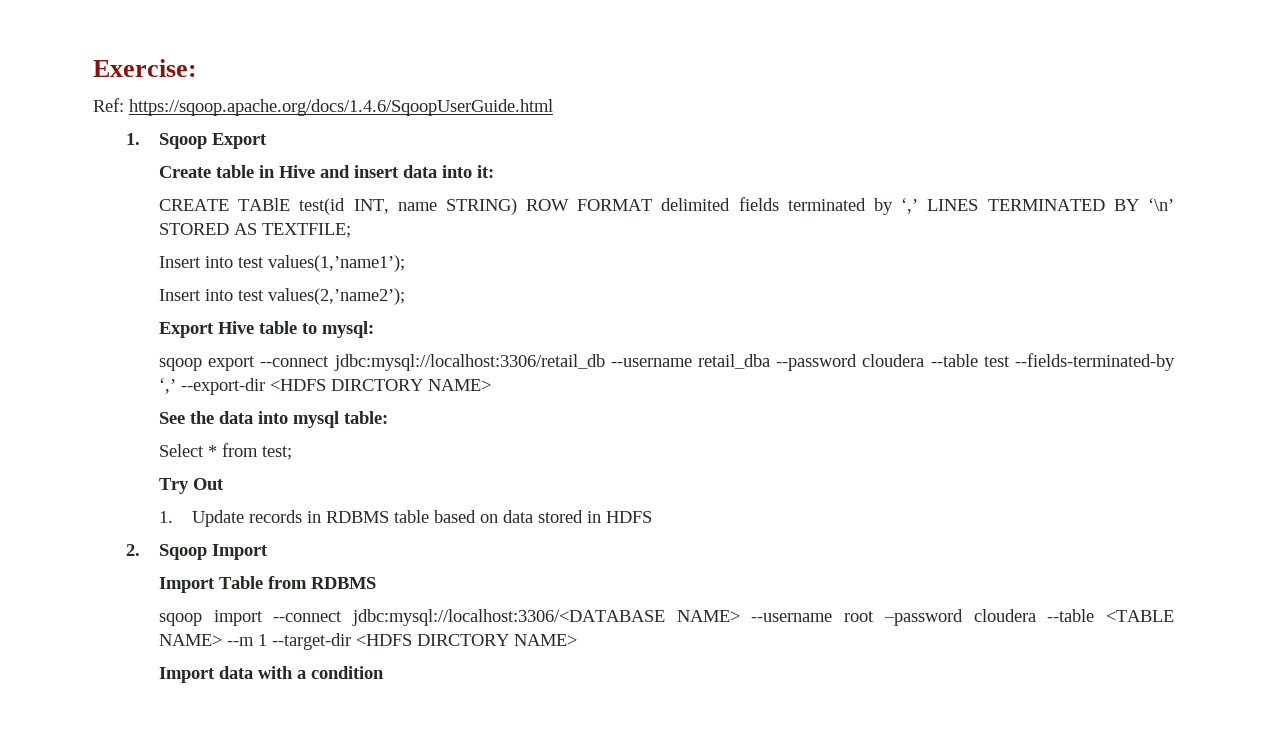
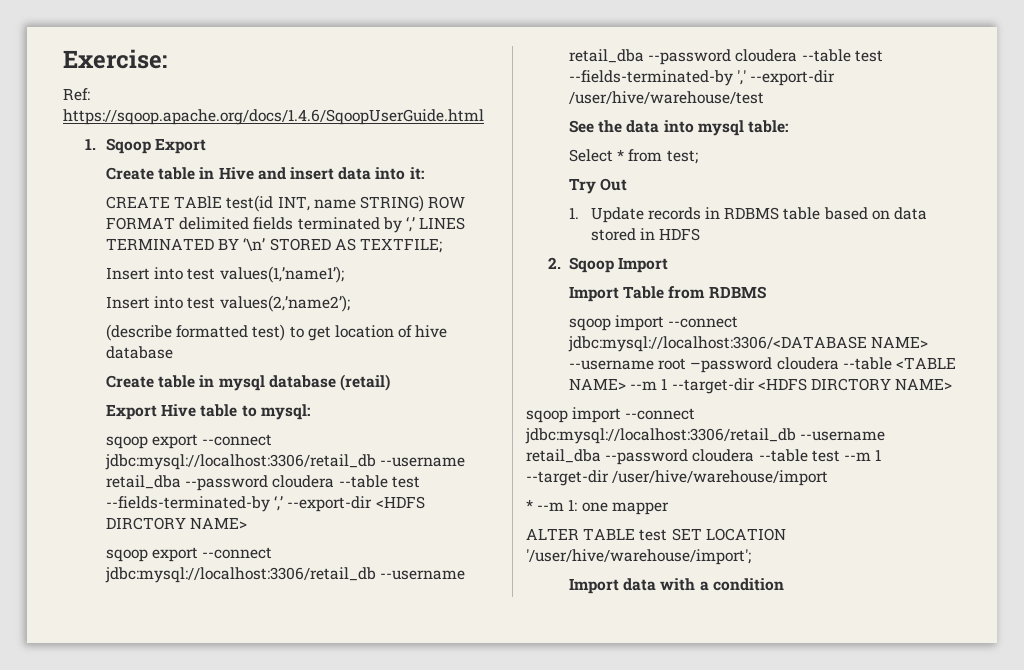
(405, 296) none -> [106,324,448,341] [106,346,174,359] [106,374,391,391] // (describe formatted test) to get location of hive database // Create table in mysql database (retail)
(491, 385) none -> [106,547,273,562] [105,567,466,583] [569,49,883,65] [569,70,836,86] [569,91,765,104] // sqoop export --connect jdbc:mysql://localhost:3306/retail_db --username retail_dba --password cloudera --table test --fields-terminated-by ',' --export-dir /user/hive/warehouse/test
(577, 640) none -> [526,407,696,423] [525,428,886,444] [526,449,882,465] [526,470,829,486] [526,499,669,515] [526,528,786,541] [526,549,751,565] // sqoop import --connect jdbc:mysql://localhost:3306/retail_db --username retail_dba --password cloudera --table test --m 1 --target-dir /user/hive/warehouse/import // * --m 1: one mapper // ALTER TABLE test SET LOCATION '/user/hive/warehouse/import';

